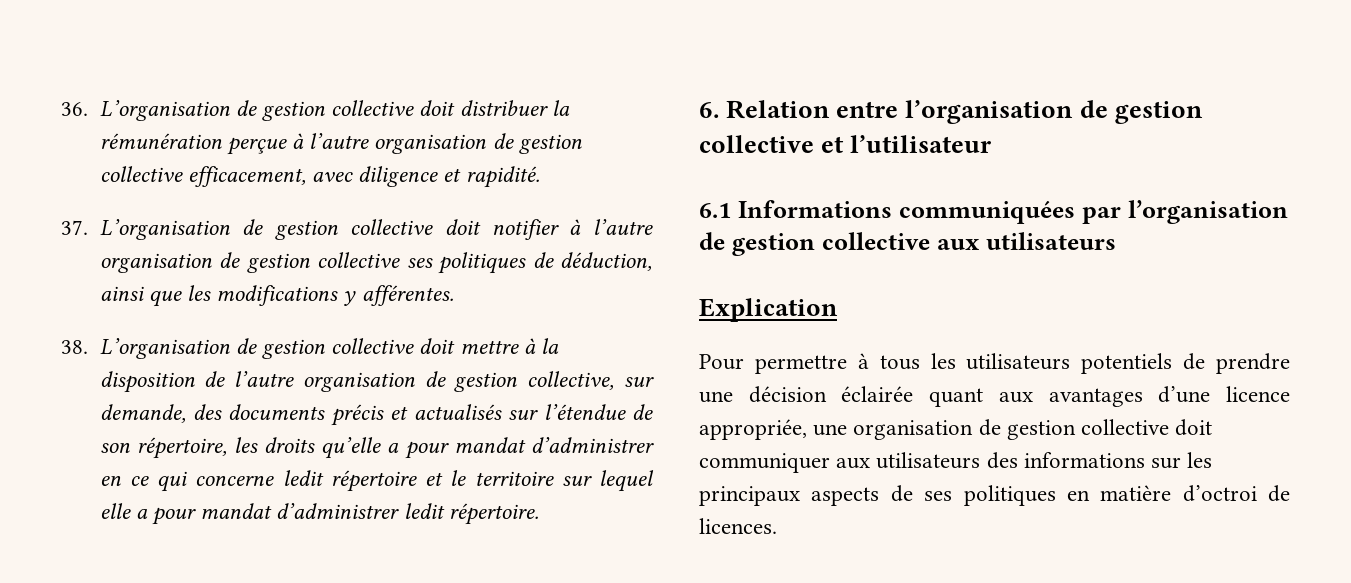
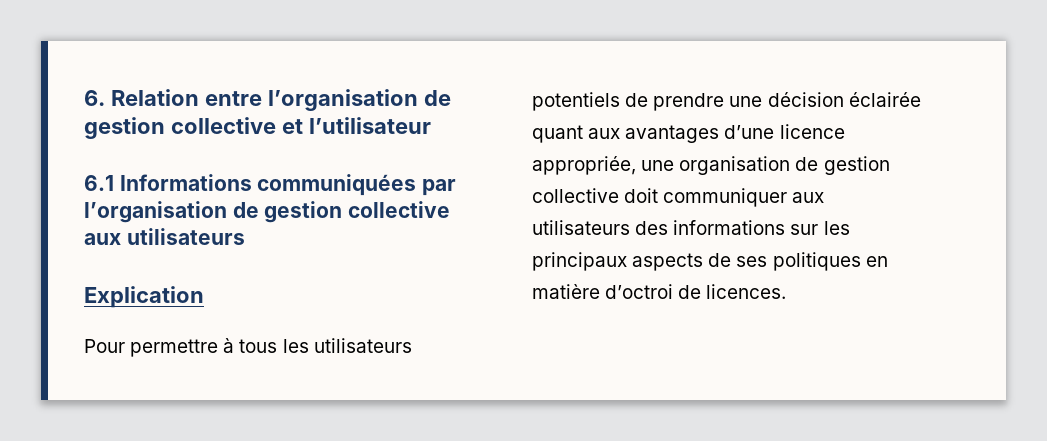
[61,100,570,121] [99,133,582,155] [99,166,540,188] [61,219,653,240] [99,252,652,274] [99,285,454,307] [61,338,559,359] [99,371,654,393] [99,404,653,426] [99,437,654,459] [99,470,654,492] [99,503,539,525] 36. L’organisation de gestion collective doit distribuer la rémunération perçue à l’autre organisation de gestion collective efficacement, avec diligence et rapidité. // 37. L’organisation de gestion collective doit notifier à l’autre organisation de gestion collective ses politiques de déduction, ainsi que les modifications y afférentes. // 38. L’organisation de gestion collective doit mettre à la disposition de l’autre organisation de gestion collective, sur demande, des documents précis et actualisés sur l’étendue de son répertoire, les droits qu’elle a pour mandat d’administrer en ce qui concerne ledit répertoire et le territoire sur lequel elle a pour mandat d’administrer ledit répertoire. // -> (84, 98) none

